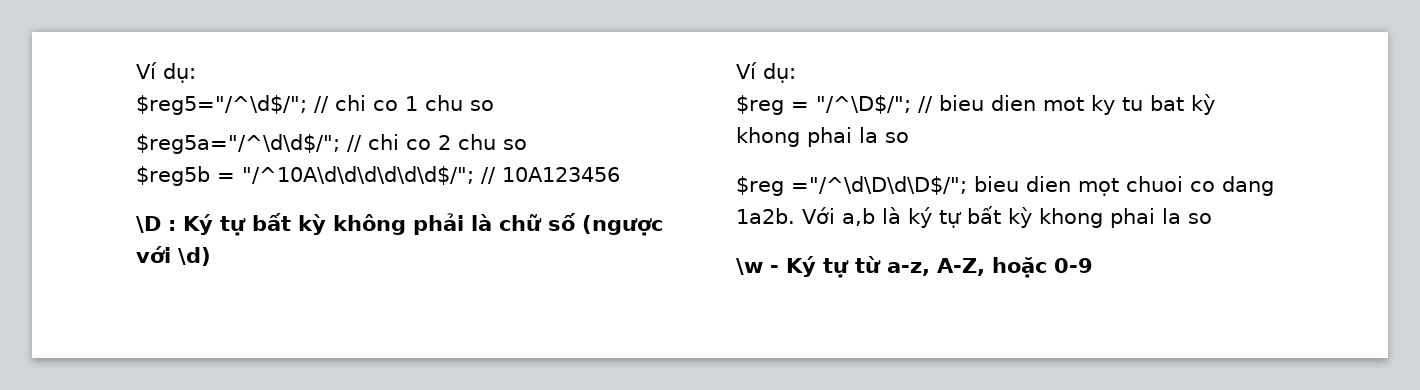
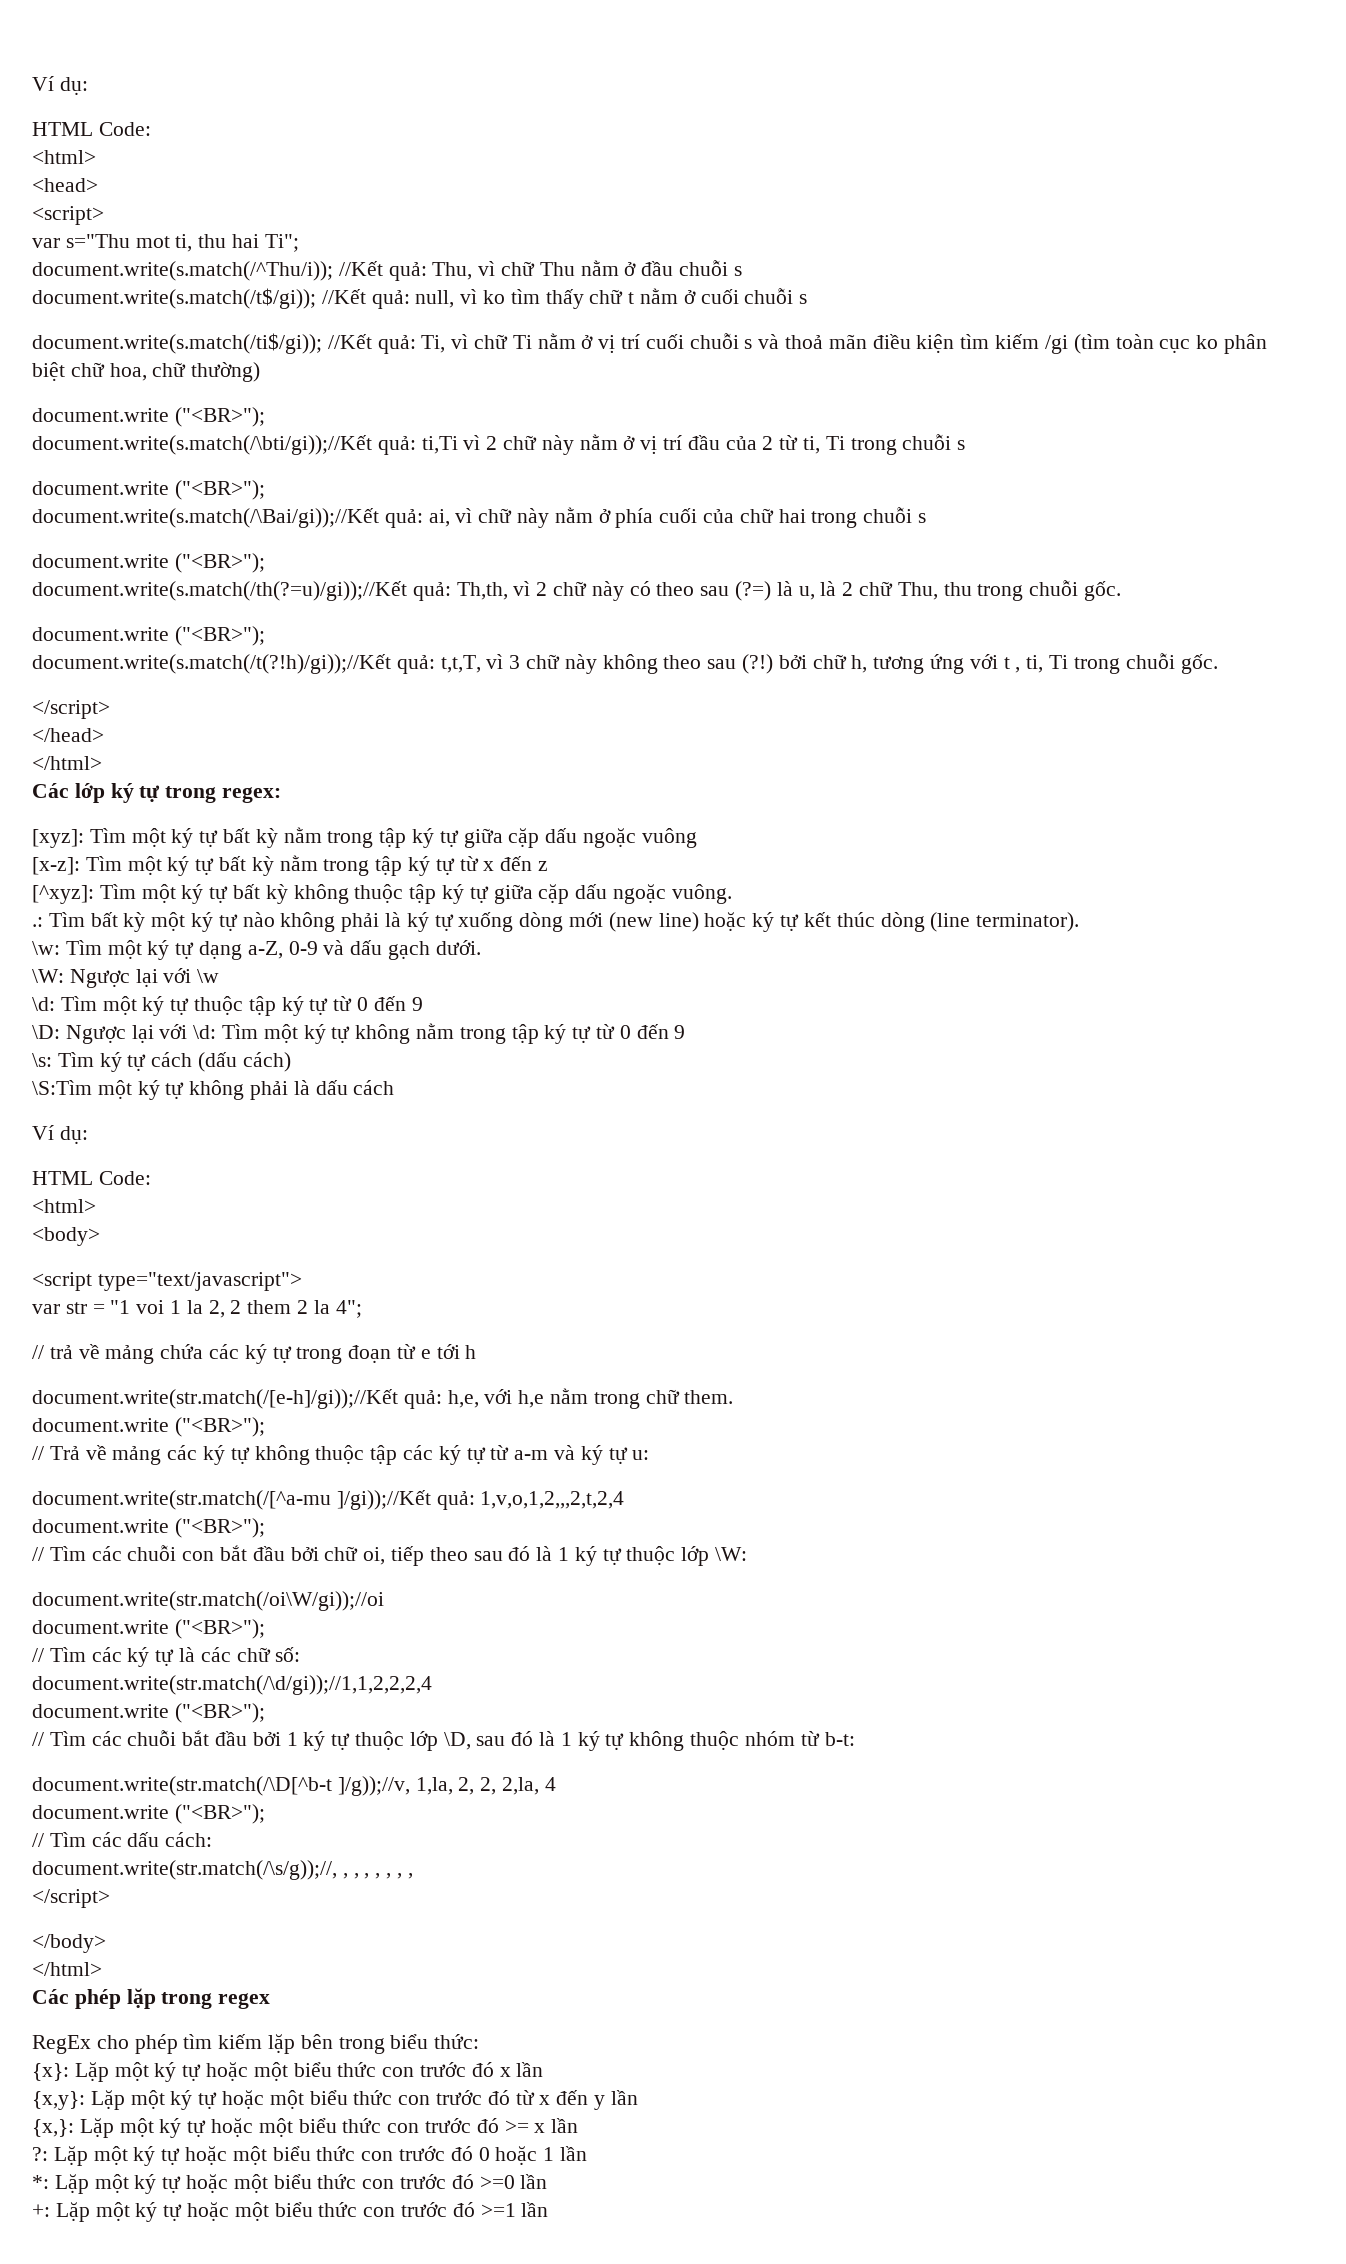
[136,62,196,83] [136,95,494,115] [136,134,527,154] [136,166,620,186] [136,213,663,236] [136,246,211,266] [736,62,796,83] [736,94,1215,115] [736,127,909,147] [736,176,1274,196] [736,206,1212,228] [736,256,1093,278] Ví dụ: // $reg5="/^\d$/"; // chi co 1 chu so // $reg5a="/^\d\d$/"; // chi co 2 chu so // $reg5b = "/^10A\d\d\d\d\d\d$/"; // 10A123456 // \D : Ký tự bất kỳ không phải là chữ số (ngược với \d) // Ví dụ: // $reg = "/^\D$/"; // bieu dien mot ky tu bat kỳ khong phai la so // $reg ="/^\d\D\d\D$/"; bieu dien mọt chuoi co dang 1a2b. Với a,b là ký tự bất kỳ khong phai la so // \w - Ký tự từ a-z, A-Z, hoặc 0-9 -> [32,76,88,95] [32,122,151,136] [32,150,96,164] [32,178,98,192] [32,206,104,225] [32,234,299,252] [32,260,742,281] [32,288,808,309] [32,333,1267,354] [32,362,261,382] [32,407,265,427] [32,434,966,455] [32,480,265,500] [32,507,927,528] [32,553,265,573] [32,580,1122,601] [32,626,265,646] [32,653,1218,674] [32,700,110,719] [32,728,104,742] [32,756,102,770] [32,783,282,803] [32,827,697,848] [32,855,549,876] [32,884,732,904] [32,912,1080,932] [32,940,481,960] [32,968,220,988] [32,996,423,1016] [32,1023,686,1044] [32,1052,291,1072] [32,1080,395,1100] [32,1125,88,1144] [32,1171,151,1185] [32,1199,96,1213] [32,1227,100,1246] [32,1272,302,1291] [32,1300,362,1318] [32,1344,477,1364] [32,1388,734,1409] [32,1417,265,1437] [32,1445,650,1465] [32,1490,625,1510] [32,1518,265,1538] [32,1545,748,1566] [32,1591,384,1611] [32,1619,265,1639] [32,1647,301,1667] [32,1675,432,1695] [32,1703,265,1723] [32,1730,855,1751] [32,1776,556,1796] [32,1804,265,1824] [32,1832,213,1847] [32,1860,413,1880] [32,1889,110,1908] [32,1934,106,1953] [32,1962,102,1976] [32,1988,271,2009] [32,2034,480,2054] [32,2062,544,2082] [32,2090,638,2110] [32,2118,579,2138] [32,2146,588,2166] [32,2174,548,2194] [32,2202,549,2222] Ví dụ: // HTML Code: // <html> // <head> // <script> // var s="Thu mot ti, thu hai Ti"; // document.write(s.match(/^Thu/i)); //Kết quả: Thu, vì chữ Thu nằm ở đầu chuỗi s // document.write(s.match(/t$/gi)); //Kết quả: null, vì ko tìm thấy chữ t nằm ở cuối chuỗi s // document.write(s.match(/ti$/gi)); //Kết quả: Ti, vì chữ Ti nằm ở vị trí cuối chuỗi s và thoả mãn điều kiện tìm kiếm /gi (tìm toàn cục ko phân biệt chữ hoa, chữ thường) // document.write ("<BR>"); // document.write(s.match(/\bti/gi));//Kết quả: ti,Ti vì 2 chữ này nằm ở vị trí đầu của 2 từ ti, Ti trong chuỗi s // document.write ("<BR>"); // document.write(s.match(/\Bai/gi));//Kết quả: ai, vì chữ này nằm ở phía cuối của chữ hai trong chuỗi s // document.write ("<BR>"); // document.write(s.match(/th(?=u)/gi));//Kết quả: Th,th, vì 2 chữ này có theo sau (?=) là u, là 2 chữ Thu, thu trong chuỗi gốc. // document.write ("<BR>"); // document.write(s.match(/t(?!h)/gi));//Kết quả: t,t,T, vì 3 chữ này không theo sau (?!) bởi chữ h, tương ứng với t , ti, Ti trong chuỗi gốc. // </script> // </head> // </html> // Các lớp ký tự trong regex: // [xyz]: Tìm một ký tự bất kỳ nằm trong tập ký tự giữa cặp dấu ngoặc vuông // [x-z]: Tìm một ký tự bất kỳ nằm trong tập ký tự từ x đến z // [^xyz]: Tìm một ký tự bất kỳ không thuộc tập ký tự giữa cặp dấu ngoặc vuông. // .: Tìm bất kỳ một ký tự nào không phải là ký tự xuống dòng mới (new line) hoặc ký tự kết thúc dòng (line terminator). // \w: Tìm một ký tự dạng a-Z, 0-9 và dấu gạch dưới. // \W: Ngược lại với \w // \d: Tìm một ký tự thuộc tập ký tự từ 0 đến 9 // \D: Ngược lại với \d: Tìm một ký tự không nằm trong tập ký tự từ 0 đến 9 // \s: Tìm ký tự cách (dấu cách) // \S:Tìm một ký tự không phải là dấu cách // Ví dụ: // HTML Code: // <html> // <body> // <script type="text/javascript"> // var str = "1 voi 1 la 2, 2 them 2 la 4"; // // trả về mảng chứa các ký tự trong đoạn từ e tới h // document.write(str.match(/[e-h]/gi));//Kết quả: h,e, với h,e nằm trong chữ them. // document.write ("<BR>"); // // Trả về mảng các ký tự không thuộc tập các ký tự từ a-m và ký tự u: // document.write(str.match(/[^a-mu ]/gi));//Kết quả: 1,v,o,1,2,,,2,t,2,4 // document.write ("<BR>"); // // Tìm các chuỗi con bắt đầu bởi chữ oi, tiếp theo sau đó là 1 ký tự thuộc lớp \W: // document.write(str.match(/oi\W/gi));//oi // document.write ("<BR>"); // // Tìm các ký tự là các chữ số: // document.write(str.match(/\d/gi));//1,1,2,2,2,4 // document.write ("<BR>"); // // Tìm các chuỗi bắt đầu bởi 1 ký tự thuộc lớp \D, sau đó là 1 ký tự không thuộc nhóm từ b-t: // document.write(str.match(/\D[^b-t ]/g));//v, 1,la, 2, 2, 2,la, 4 // document.write ("<BR>"); // // Tìm các dấu cách: // document.write(str.match(/\s/g));//, , , , , , , , // </script> // </body> // </html> // Các phép lặp trong regex // RegEx cho phép tìm kiếm lặp bên trong biểu thức: // {x}: Lặp một ký tự hoặc một biểu thức con trước đó x lần // {x,y}: Lặp một ký tự hoặc một biểu thức con trước đó từ x đến y lần // {x,}: Lặp một ký tự hoặc một biểu thức con trước đó >= x lần // ?: Lặp một ký tự hoặc một biểu thức con trước đó 0 hoặc 1 lần // *: Lặp một ký tự hoặc một biểu thức con trước đó >=0 lần // +: Lặp một ký tự hoặc một biểu thức con trước đó >=1 lần

